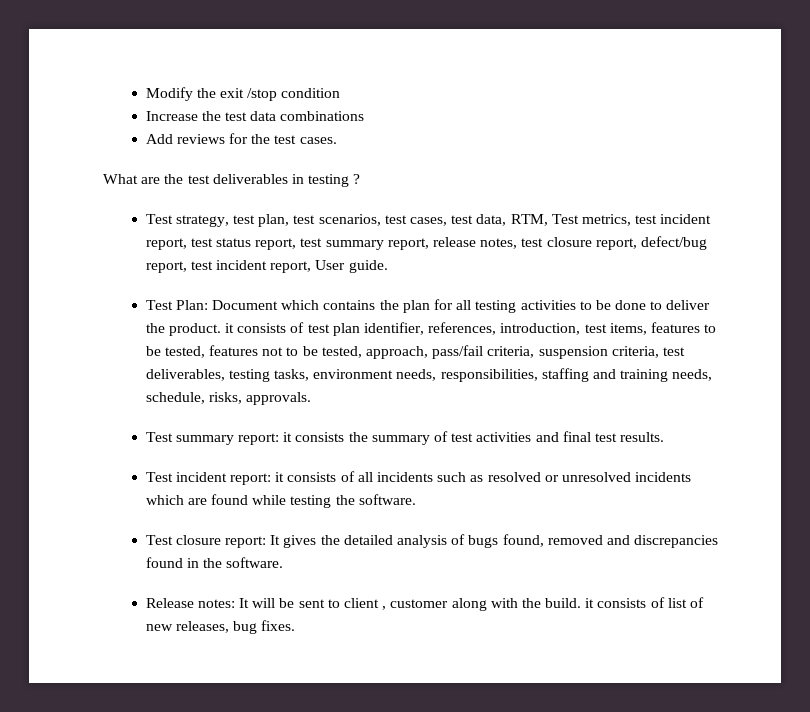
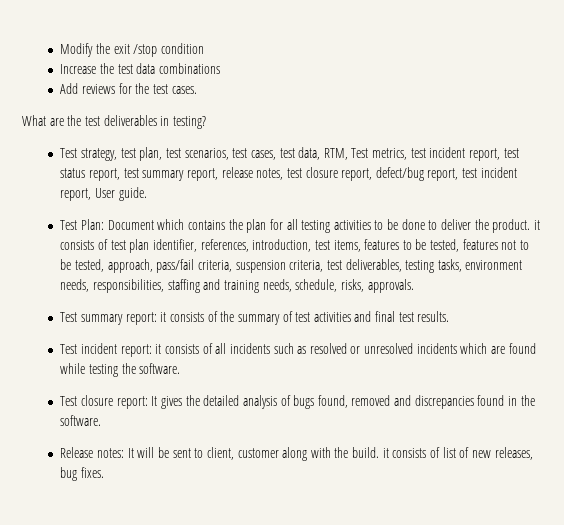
[308,174,361,187] testing ? -> [172,116,206,129] testing?
(345, 437) none -> [207,311,218,322] of
[343,598,387,610] client , -> [206,447,234,460] client,

